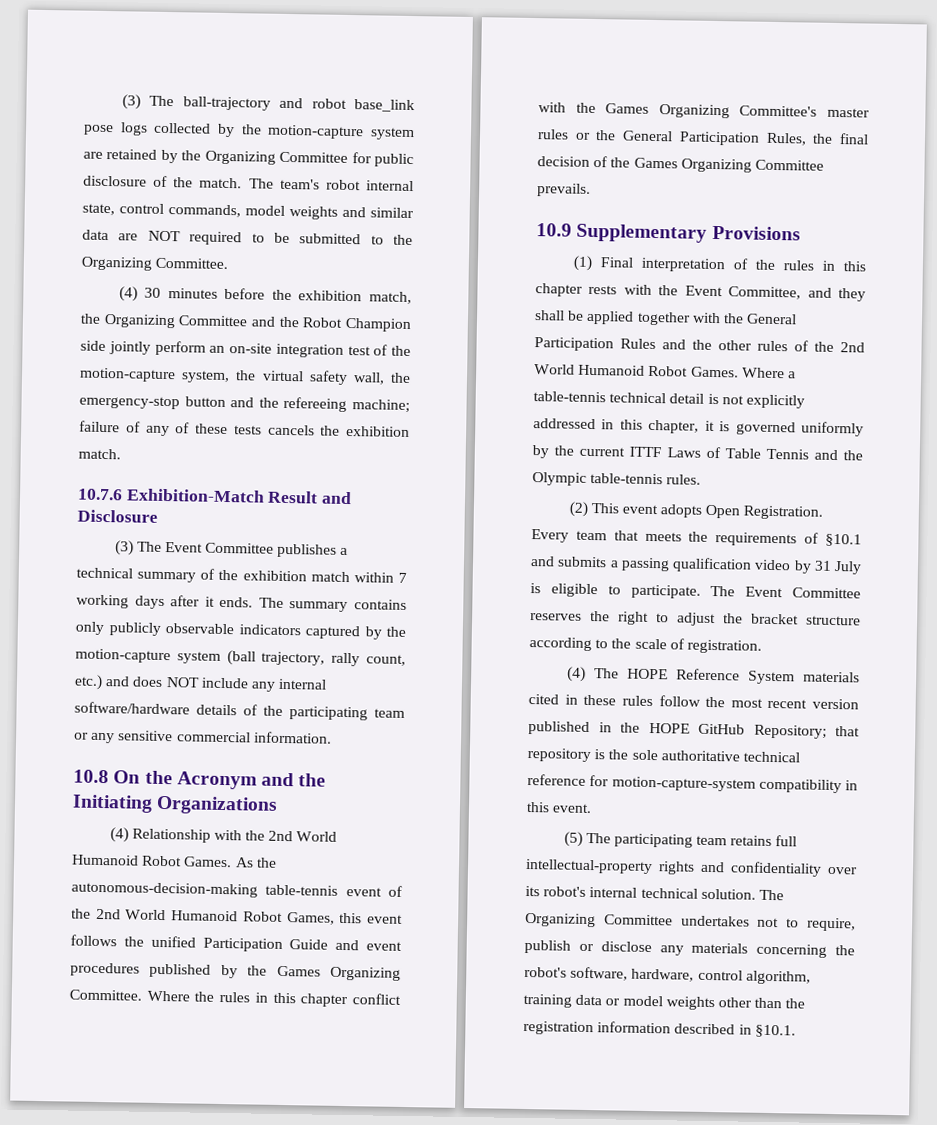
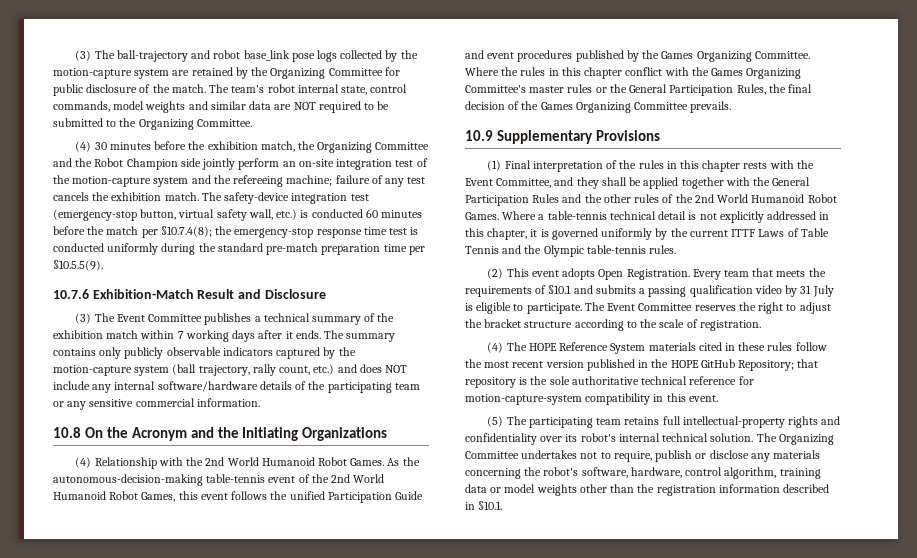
[181,370,411,385] [79,395,226,410] system, the virtual safety wall, the emergency-stop button -> [153,177,189,187] system
[175,422,262,435] of these tests -> [407,177,426,184] test
(121, 454) none -> [201,192,369,204] [53,209,423,221] [53,226,419,238] [53,243,425,255] [53,260,103,271] The safety-device integration test (emergency-stop button, virtual safety wall, etc.) is conducted 60 minutes before the match per §10.7.4(8); the emergency-stop response time test is conducted uniformly during the standard pre-match preparation time per §10.5.5(9).

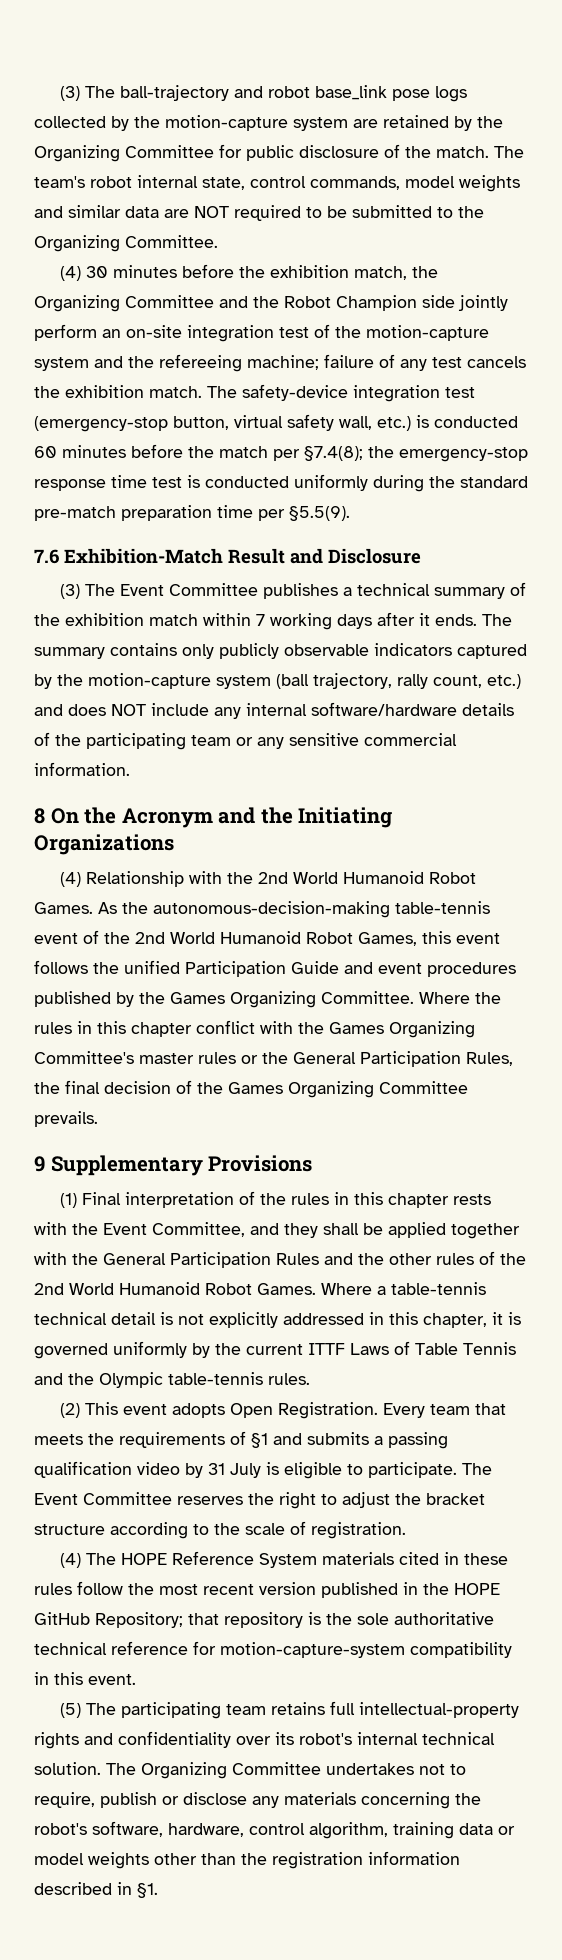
[160,226,212,237] §10.7.4(8); -> [304,446,363,461] §7.4(8);
[53,260,103,271] [53,289,89,299] §10.5.5(9). // 10.7.6 -> [289,506,350,521] [34,549,59,564] §5.5(9). // 7.6
[53,427,81,438] 10.8 -> [34,808,45,824] 8
[465,130,493,141] 10.9 -> [34,1156,45,1172] 9
[548,285,572,294] §10.1 -> [251,1433,268,1448] §1
[478,501,503,510] §10.1. -> [137,1883,158,1898] §1.

